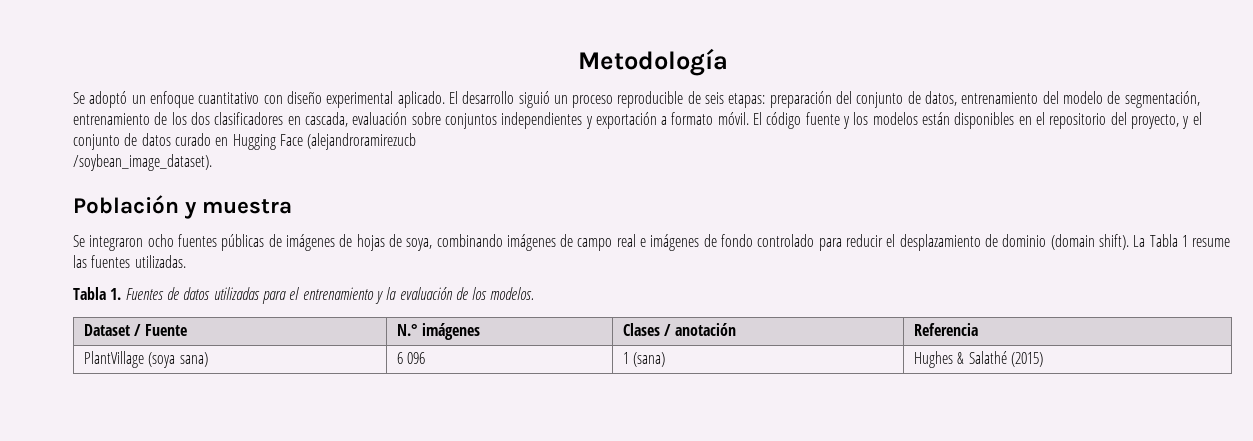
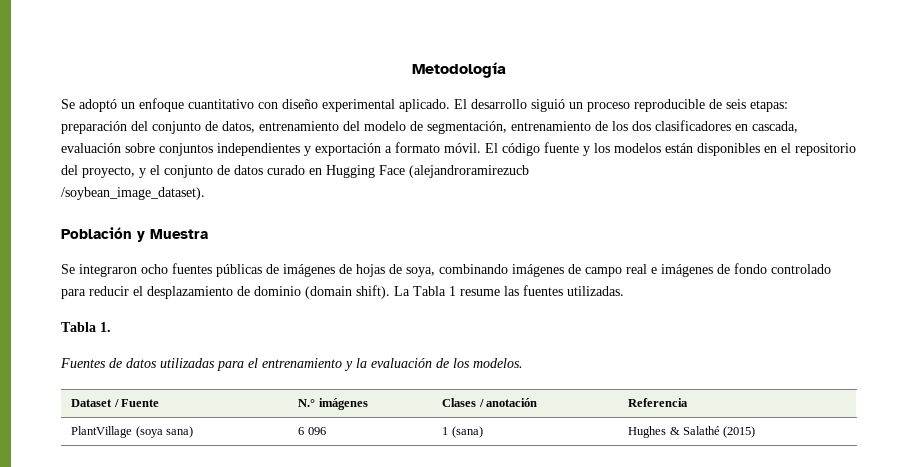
[202,199,293,214] muestra -> [150,229,208,239] Muestra
(122, 294) none -> (111, 327) //

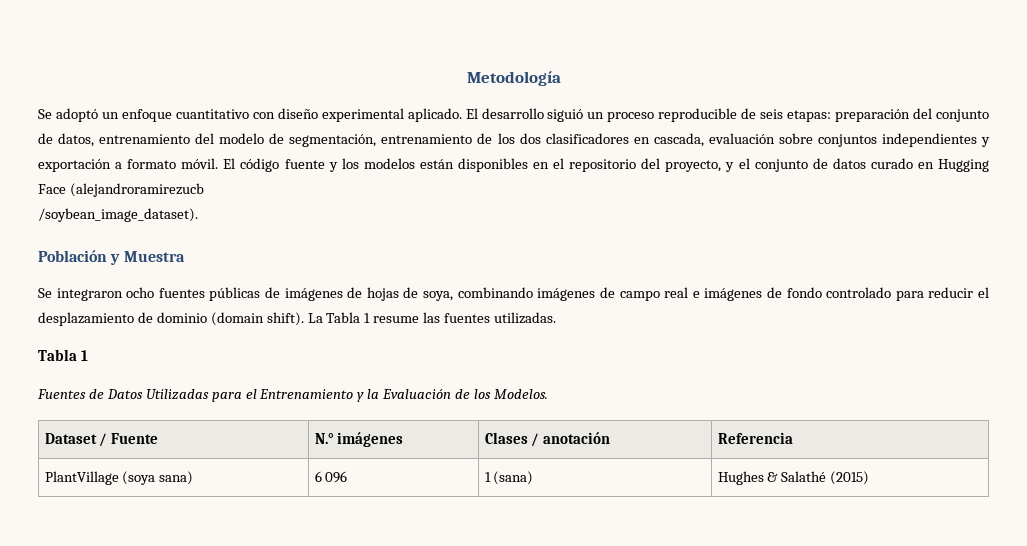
[100,322,111,332] 1. -> [80,350,88,361] 1
[126,358,215,368] datos utilizadas -> [106,389,209,400] Datos Utilizadas
[262,358,342,368] entrenamiento -> [259,389,354,399] Entrenamiento
[371,358,523,368] evaluación de los modelos. -> [382,389,548,399] Evaluación de los Modelos.

